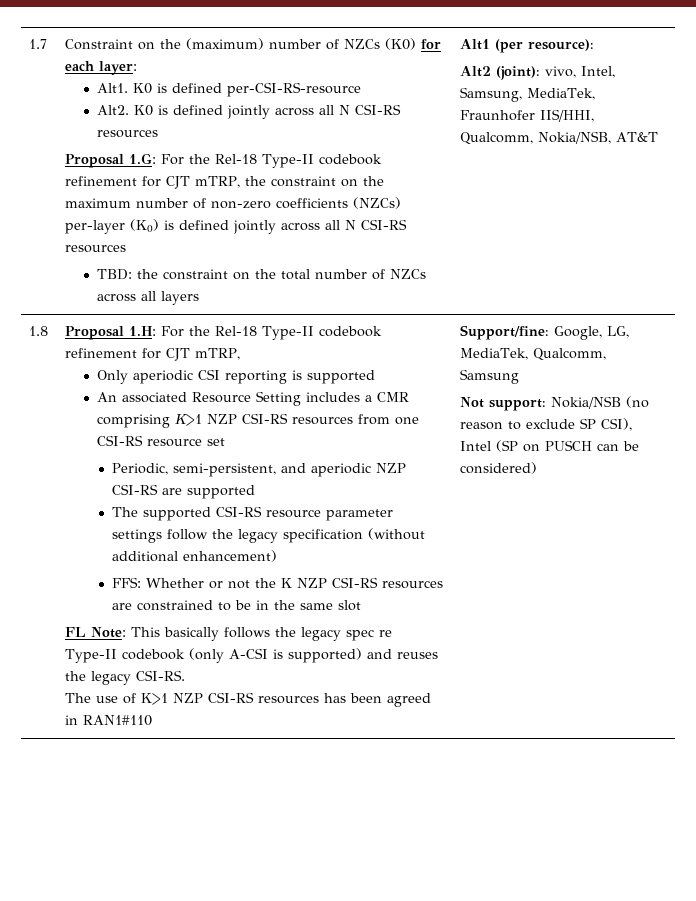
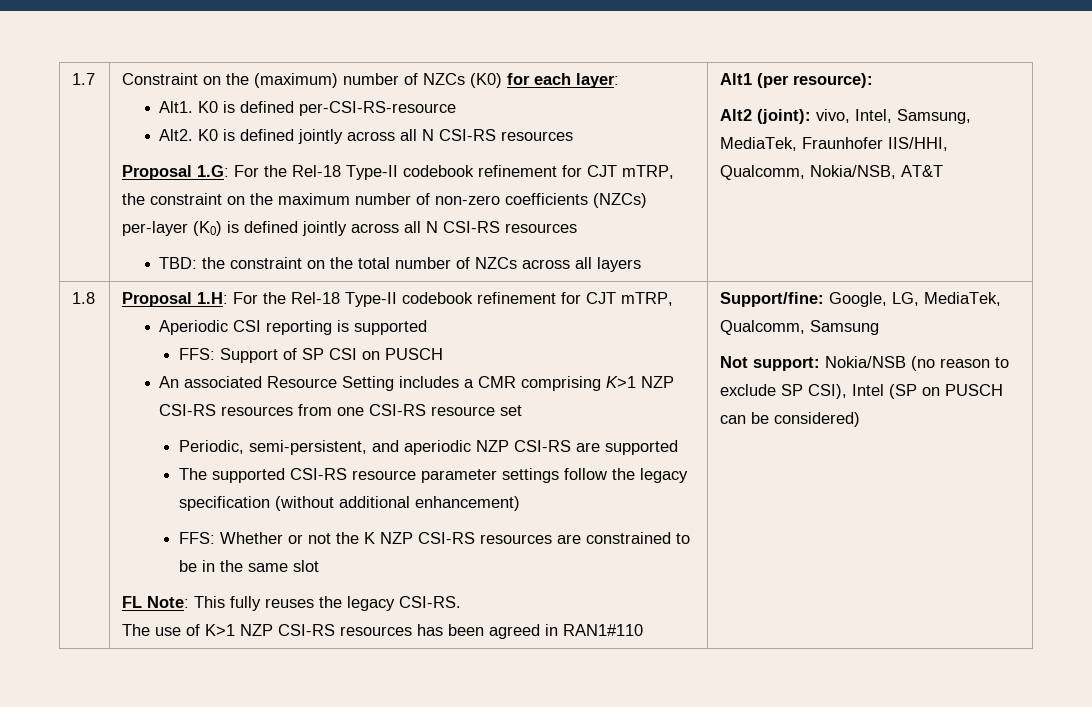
[96,370,193,384] Only aperiodic -> [159,320,229,335] Aperiodic
(375, 377) none -> [178,348,443,363] // FFS: Support of SP CSI on PUSCH
[164,627,393,641] [65,648,393,663] basically follows the legacy spec re Type-II codebook (only A-CSI is supported) and -> [230,596,262,611] fully

